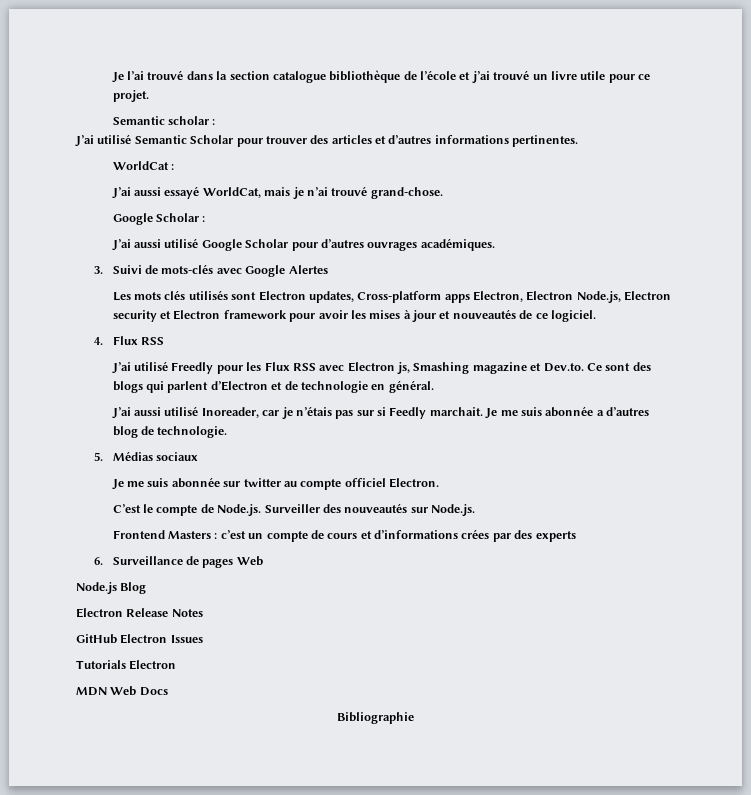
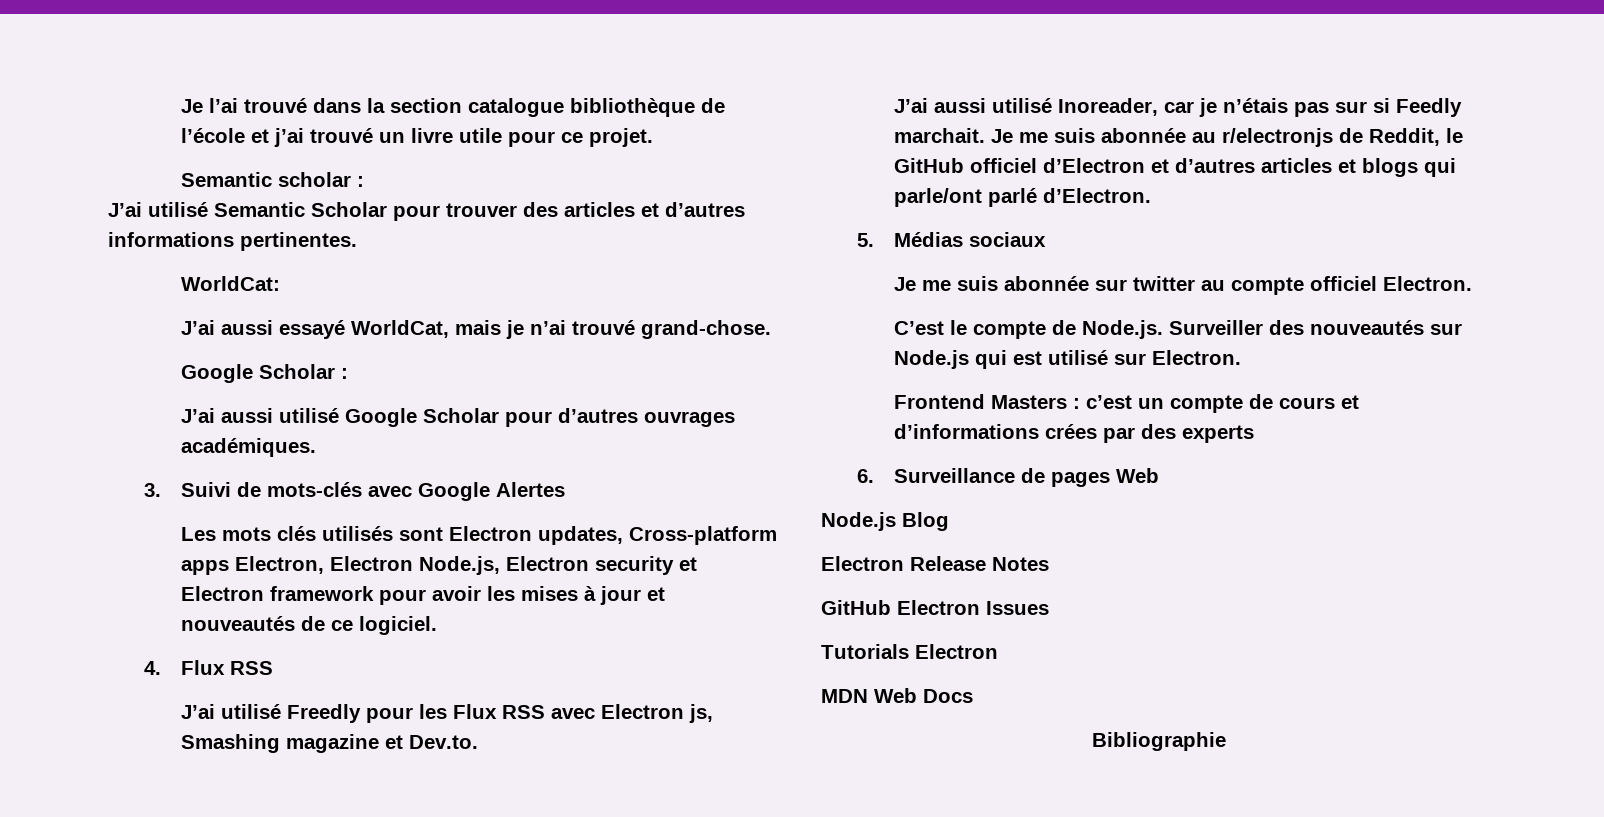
[112,161,175,170] WorldCat : -> [180,276,280,291] WorldCat:
[586,362,651,371] [112,381,434,393] Ce sont des blogs qui parlent d’Electron et de technologie en général. -> (478, 742) none
[596,407,650,416] [112,426,228,438] a d’autres blog de technologie. -> [1191,128,1463,147] [893,158,1456,177] [893,188,1151,207] au r/electronjs de Reddit, le GitHub officiel d’Electron et d’autres articles et blogs qui parle/ont parlé d’Electron.
[431,504,476,516] Node.js. -> [893,350,1241,369] Node.js qui est utilisé sur Electron.

